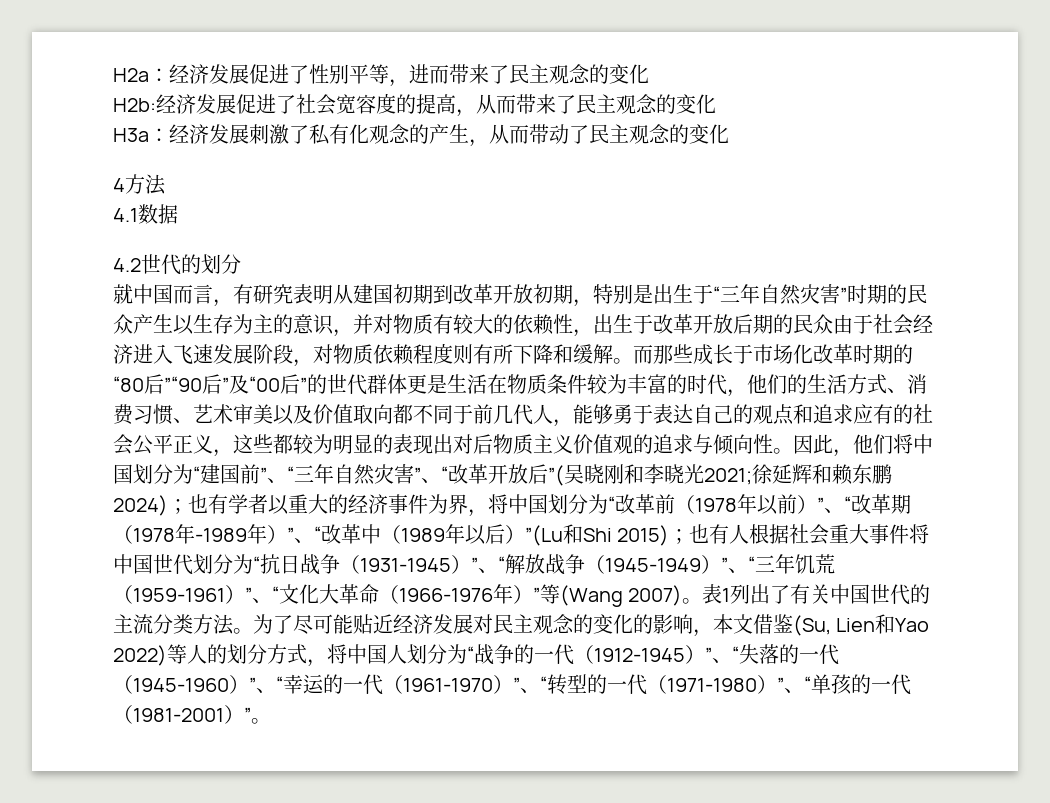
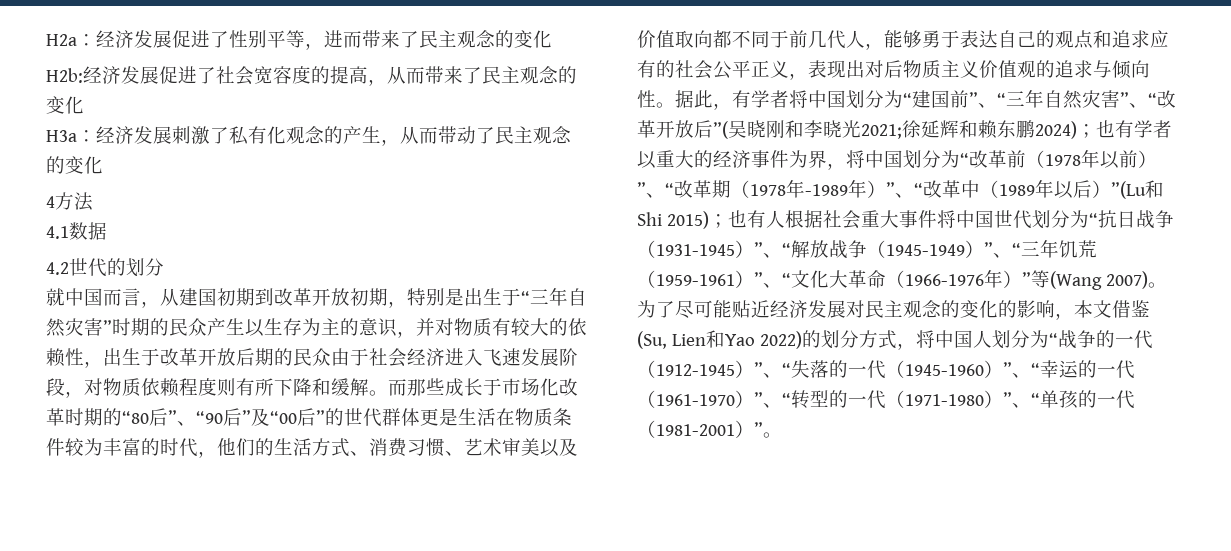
[233,284,333,304] 有研究表明 -> (160, 304) none
[164,376,202,392] ”“90 -> [168,410,223,426] ”、“90
[233,434,393,454] 这些都较为明显的 -> (808, 76) none
[793,434,893,457] 因此，他们 -> [675,90,789,110] 据此，有学者
[702,584,931,605] [113,614,253,635] 表1列出了有关中国世代的主流分类方法。 -> (1167, 285) none
[167,644,207,664] 等人 -> (802, 340) none

